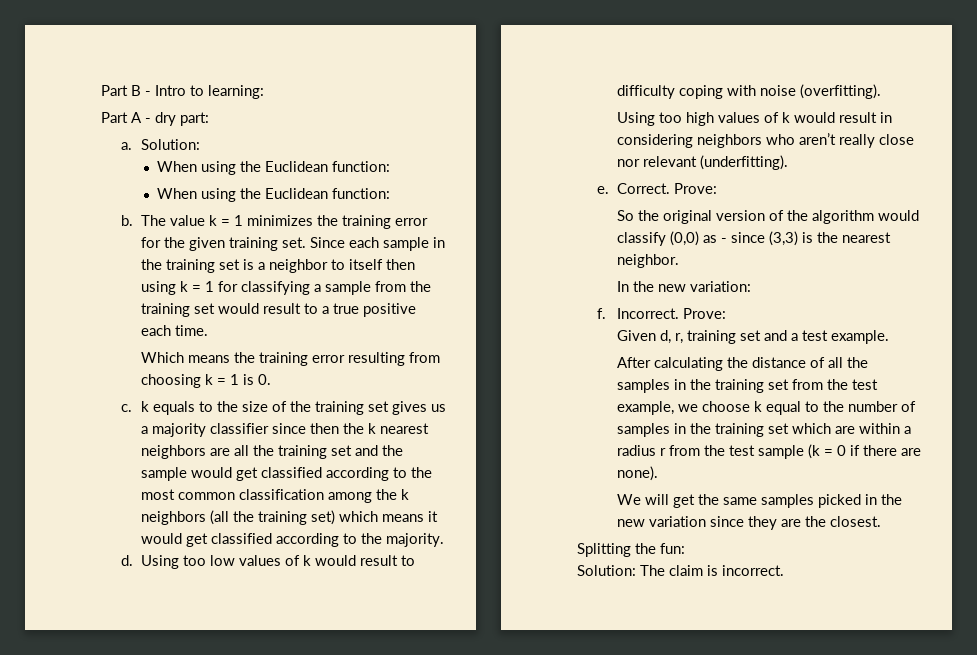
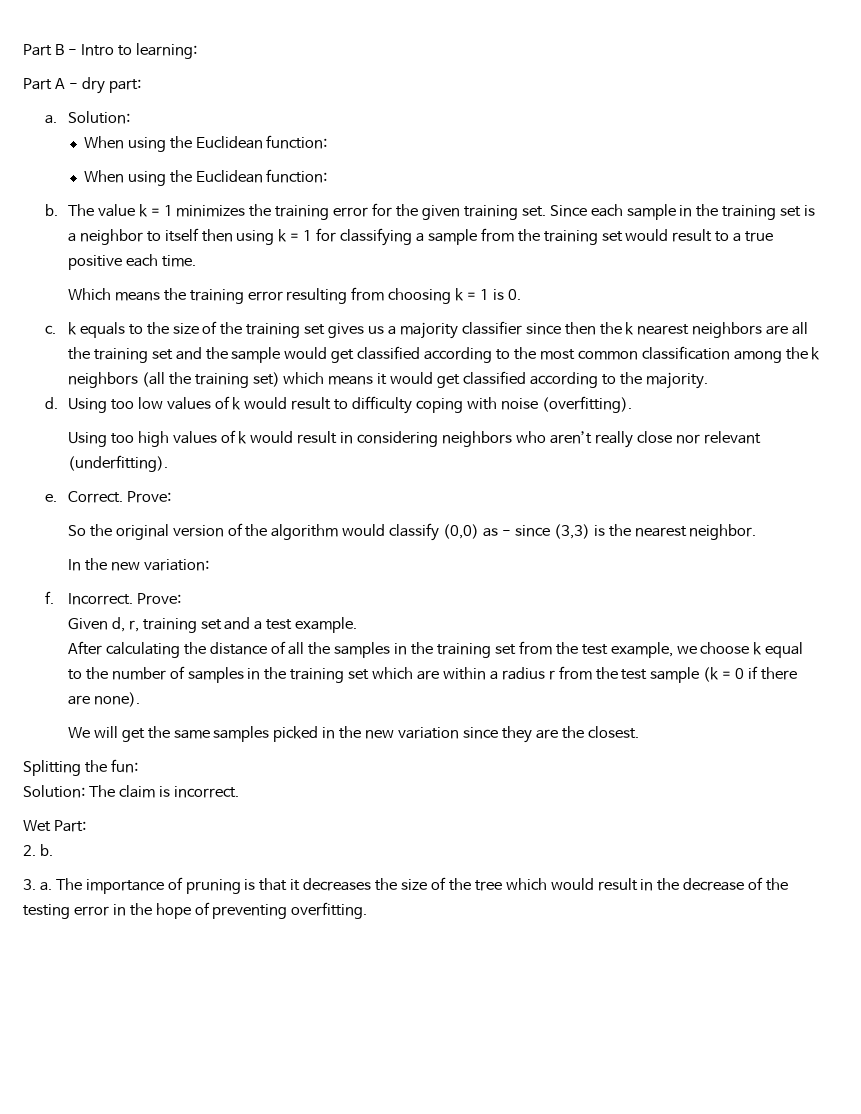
(784, 570) none -> [23,820,86,832] [23,844,53,856] [23,877,789,894] [23,902,368,919] // Wet Part: // 2. b. // 3. a. The importance of pruning is that it decreases the size of the tree which would result in the decrease of the testing error in the hope of preventing overfitting.

